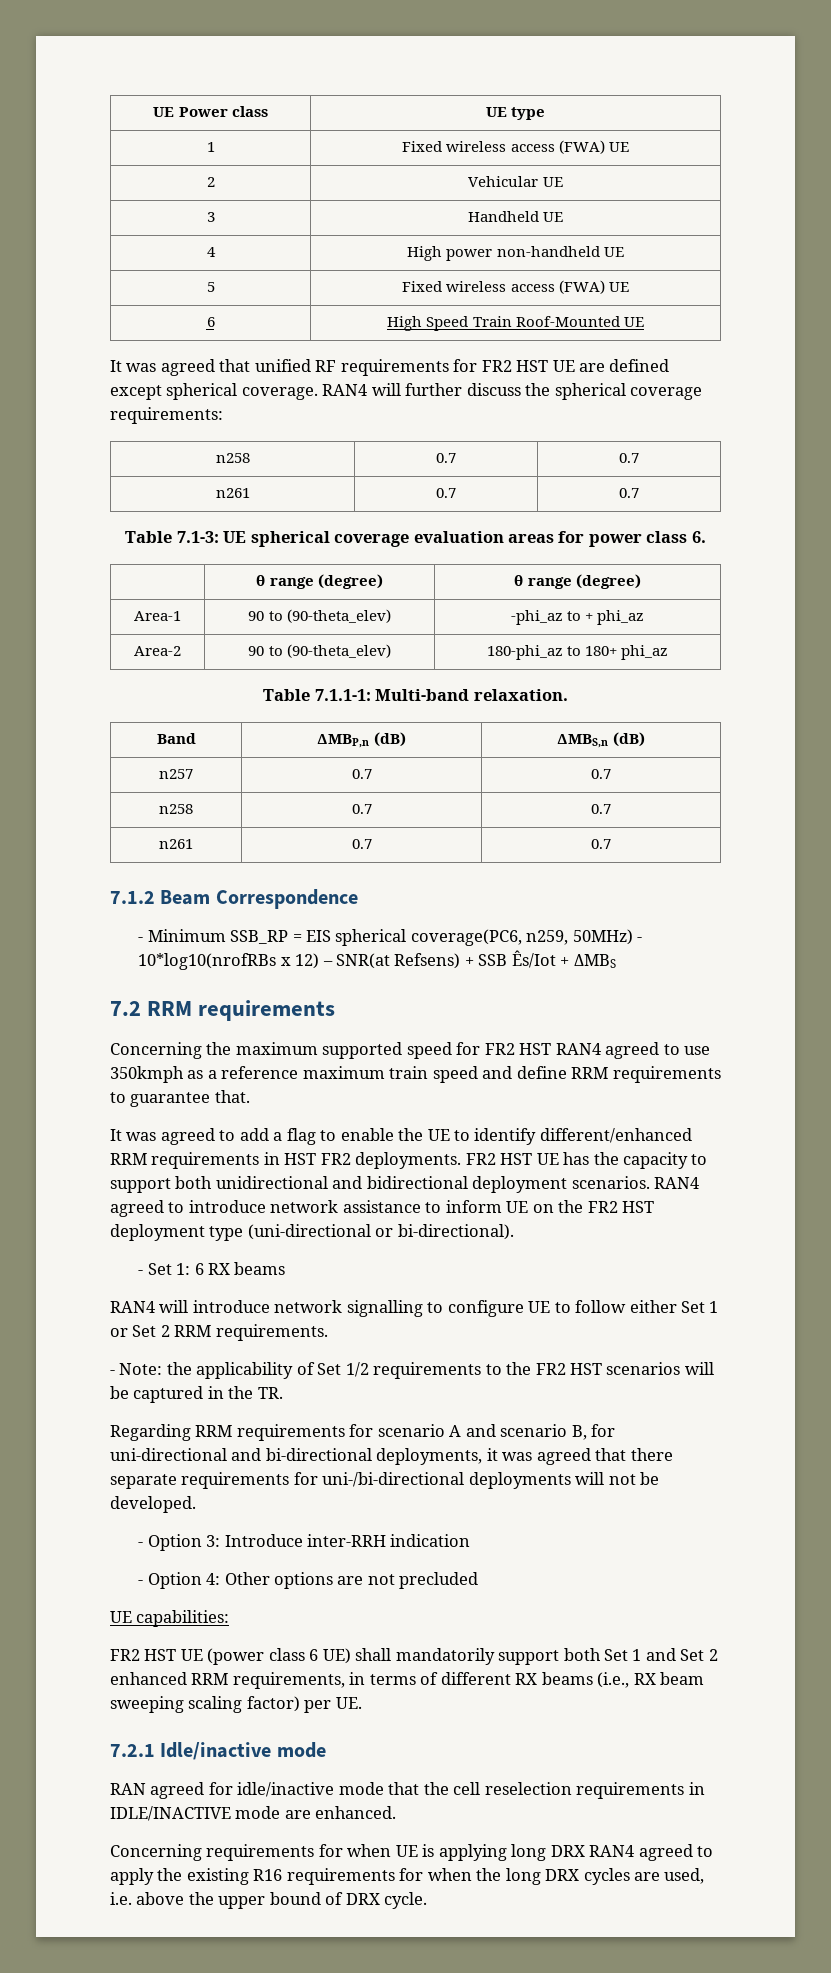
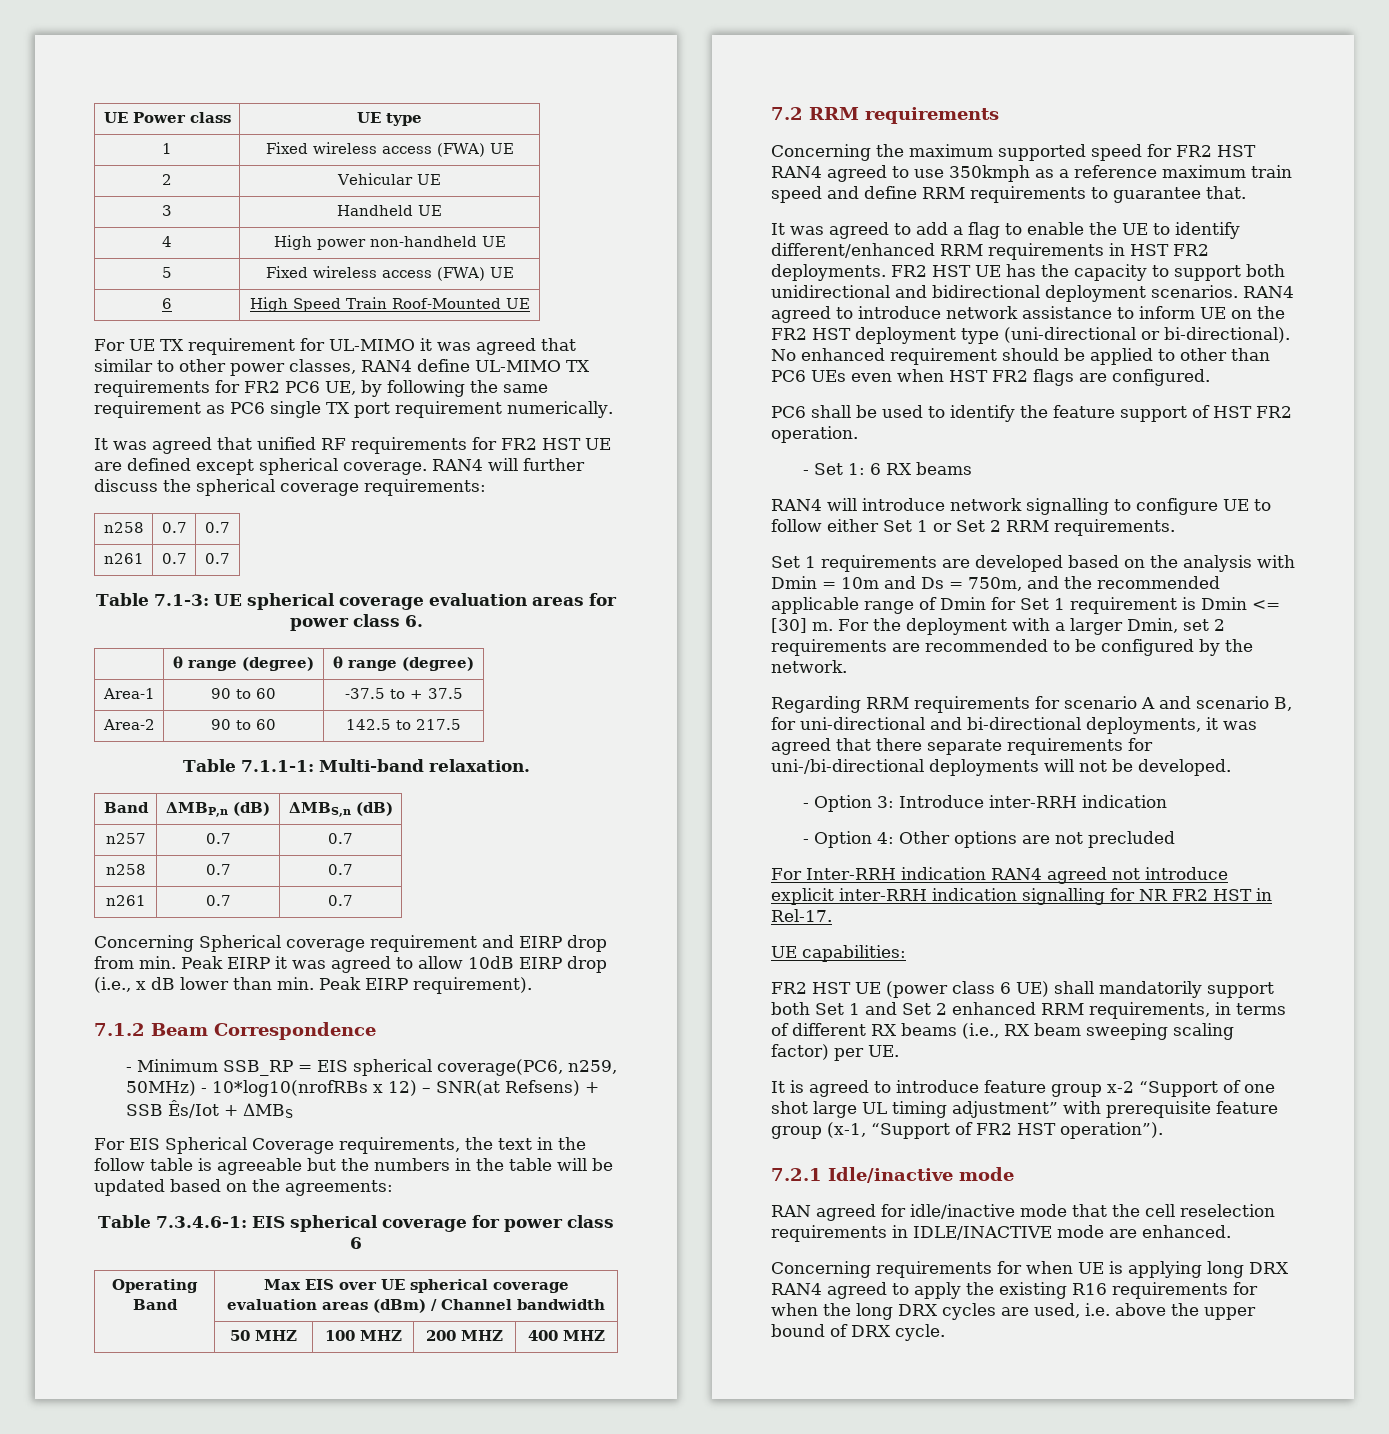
(644, 322) none -> [94,338,576,355] [94,359,590,376] [94,380,548,397] [94,401,613,418] // For UE TX requirement for UL-MIMO it was agreed that similar to other power classes, RAN4 define UL-MIMO TX requirements for FR2 PC6 UE, by following the same requirement as PC6 single TX port requirement numerically.
[286,609,391,623] [510,610,563,625] (90-theta_elev) | -phi_az -> [256,688,276,699] [344,688,385,699] 60 | -37.5
[597,610,645,625] phi_az -> [427,688,463,699] 37.5
[286,644,391,658] [486,645,669,660] (90-theta_elev) | 180-phi_az to 180+ phi_az -> [256,719,276,730] [346,719,461,730] 60 | 142.5 to 217.5
(611, 844) none -> [94,935,607,952] [94,956,607,973] [94,977,532,994] // Concerning Spherical coverage requirement and EIRP drop from min. Peak EIRP it was agreed to allow 10dB EIRP drop (i.e., x dB lower than min. Peak EIRP requirement).
(616, 961) none -> [94,1137,586,1154] [94,1158,613,1175] [94,1179,393,1196] [98,1215,614,1232] [350,1237,362,1249] [112,1279,198,1293] [132,1299,178,1310] [263,1279,569,1293] [227,1299,605,1313] [230,1330,297,1341] [324,1330,402,1341] [426,1330,503,1341] [528,1330,605,1341] // For EIS Spherical Coverage requirements, the text in the follow table is agreeable but the numbers in the table will be updated based on the agreements: // Table 7.3.4.6-1: EIS spherical coverage for power class 6 // Operating Band | Max EIS over UE spherical coverage evaluation areas (dBm) / Channel bandwidth // | 50 MHZ | 100 MHZ | 200 MHZ | 400 MHZ
(514, 1232) none -> [771,348,1270,365] [771,369,1210,386] [771,405,1292,422] [771,426,858,443] No enhanced requirement should be applied to other than PC6 UEs even when HST FR2 flags are configured. // PC6 shall be used to identify the feature support of HST FR2 operation.
[110,1362,714,1379] [110,1386,283,1403] - Note: the applicability of Set 1/2 requirements to the FR2 HST scenarios will be captured in the TR. -> [771,555,1295,572] [771,576,1220,591] [771,597,1280,614] [771,618,1225,635] [771,639,1253,656] [771,660,847,673] Set 1 requirements are developed based on the analysis with Dmin = 10m and Ds = 750m, and the recommended applicable range of Dmin for Set 1 requirement is Dmin <= [30] m. For the deployment with a larger Dmin, set 2 requirements are recommended to be configured by the network.
(479, 1580) none -> [771,867,1228,884] [771,888,1272,905] [771,909,832,922] // For Inter-RRH indication RAN4 agreed not introduce explicit inter-RRH indication signalling for NR FR2 HST in Rel-17.
(362, 1703) none -> [771,1080,1275,1097] [771,1101,1278,1118] [771,1122,1163,1139] // It is agreed to introduce feature group x-2 “Support of one shot large UL timing adjustment” with prerequisite feature group (x-1, “Support of FR2 HST operation”).

